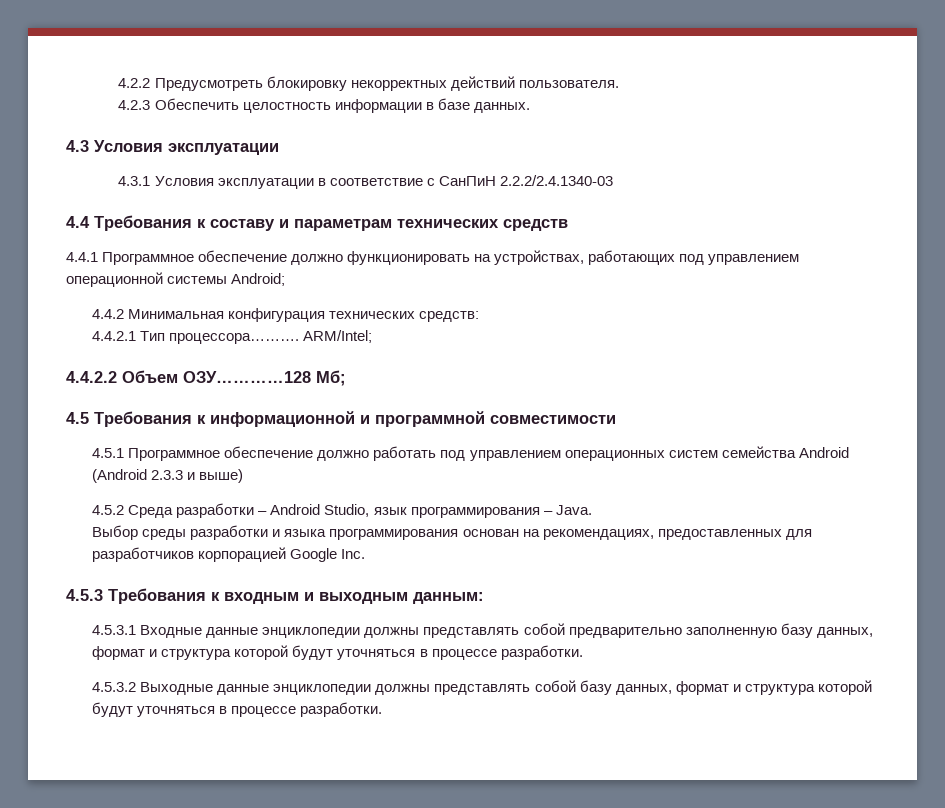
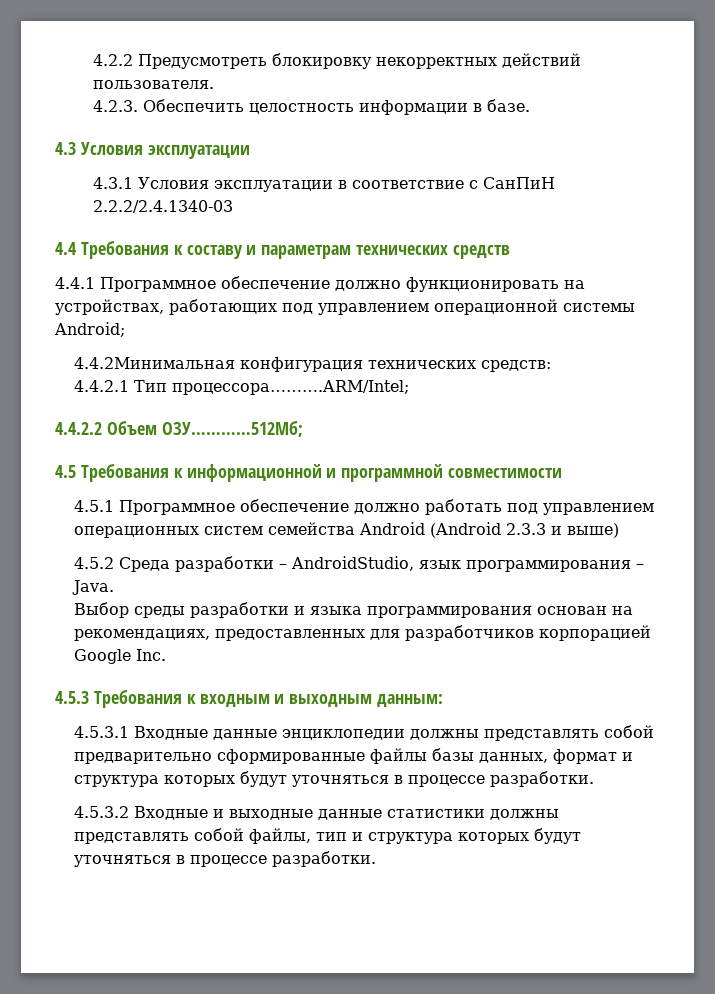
[118,100,151,110] 4.2.3 -> [92,100,138,112] 4.2.3.
[437,98,530,113] базе данных. -> [486,99,530,112] базе.
[92,309,225,319] 4.4.2 Минимальная -> [73,357,235,369] 4.4.2Минимальная
[169,330,373,344] процессора………. ARM/Intel; -> [171,380,409,395] процессора……….ARM/Intel;
[183,370,346,386] ОЗУ…………128 Мб; -> [161,421,303,437] ОЗУ…………512Мб;
[270,504,370,517] Android Studio, -> [290,556,414,571] AndroidStudio,
[685,623,873,638] [92,645,289,660] заполненную базу данных, формат и структура которой -> [216,748,633,764] [73,775,235,787] сформированные файлы базы данных, формат и структура которых
[140,680,872,695] Выходные данные энциклопедии должны представлять собой базу данных, формат и структура которой -> [133,806,559,820] [73,828,529,844] Входные и выходные данные статистики должны представлять собой файлы, тип и структура которых

